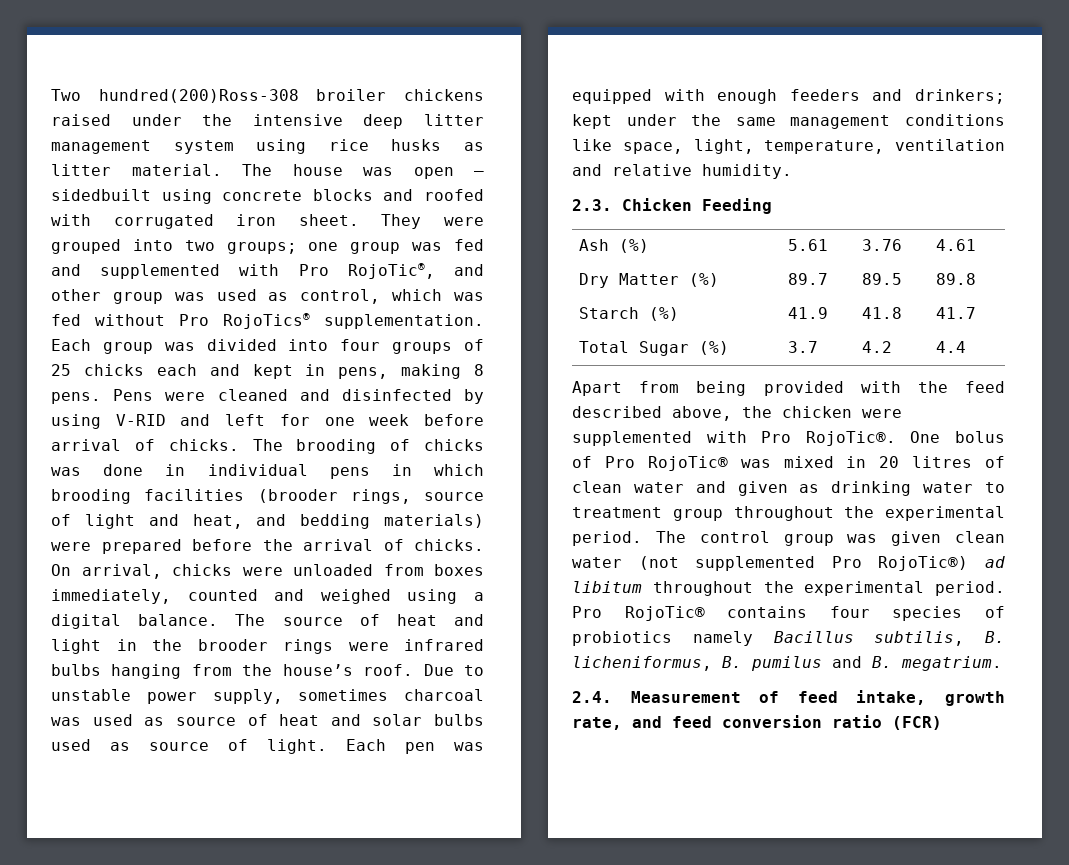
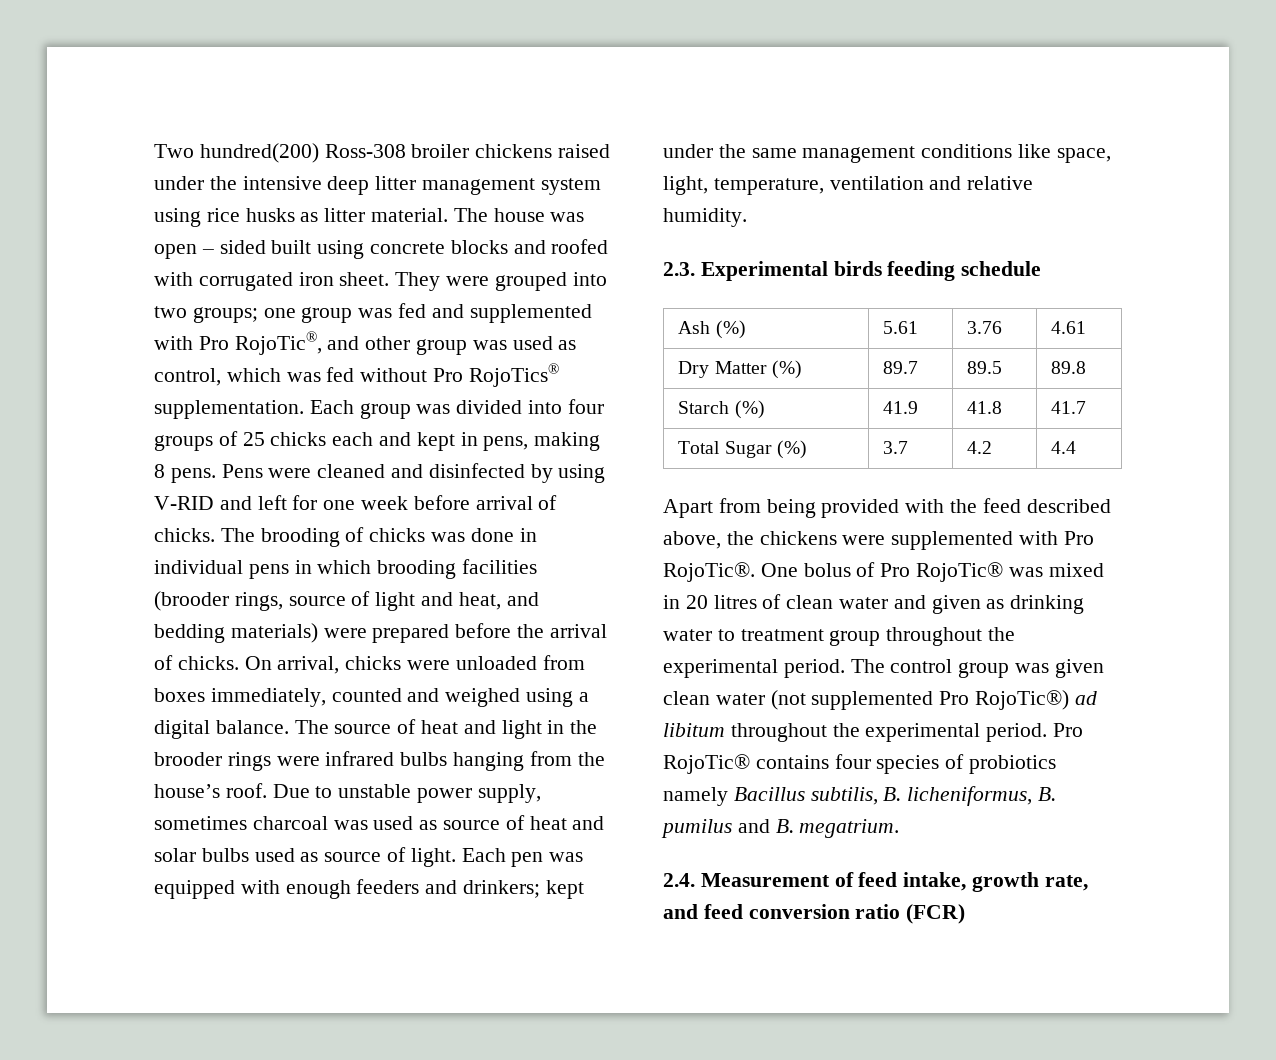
[98,89,299,103] hundred(200)Ross-308 -> [199,143,406,163] hundred(200) Ross-308
[51,189,151,201] sidedbuilt -> [219,240,312,254] sided built
[622,198,772,214] Chicken Feeding -> [700,261,1042,281] Experimental birds feeding schedule
[782,406,852,418] chicken -> [759,531,837,545] chickens

